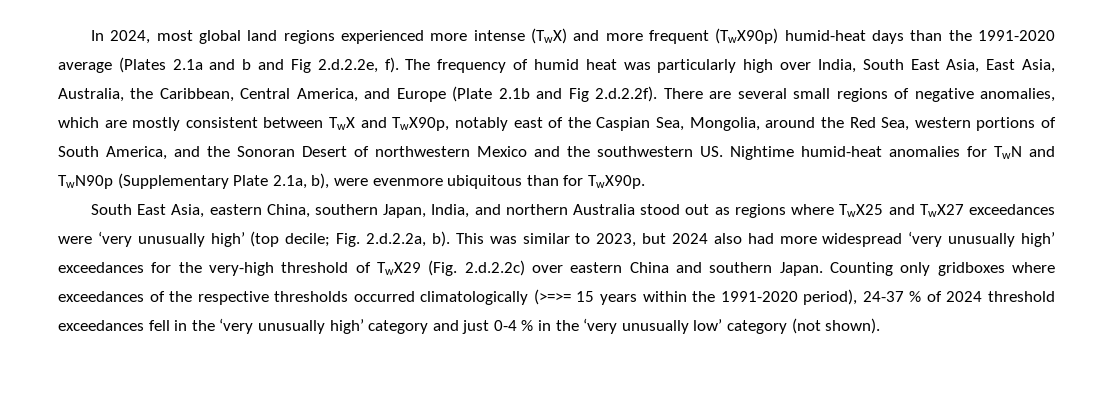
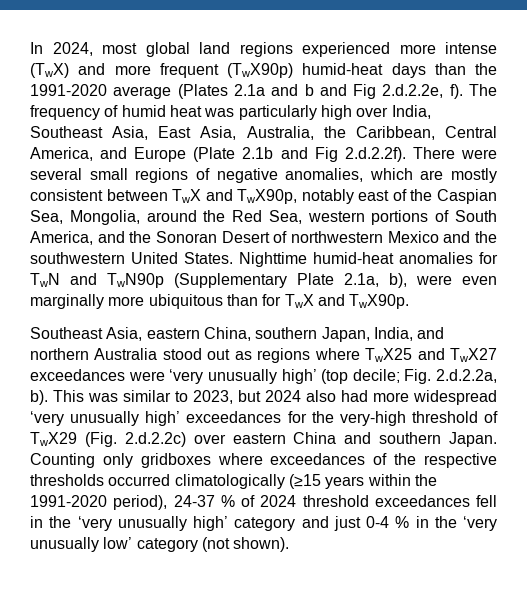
[862,59,940,70] South East -> [30,126,103,138] Southeast
[709,91,732,99] are -> [460,149,497,159] were
[700,146,794,160] US. Nightime -> [131,252,307,267] United States. Nighttime
[372,178,443,186] evenmore -> [462,276,497,285] [30,294,145,309] even marginally more
(584, 180) none -> [284,294,345,308] TwX and
[90,204,167,215] South East -> [30,327,103,339] Southeast
[533,289,595,305] (>=>= 15 -> [288,474,321,489] (≥15

